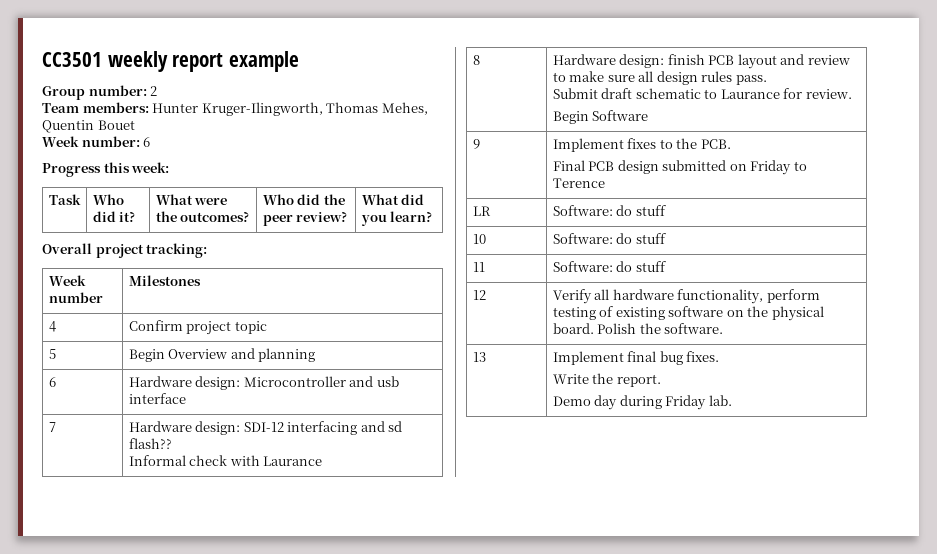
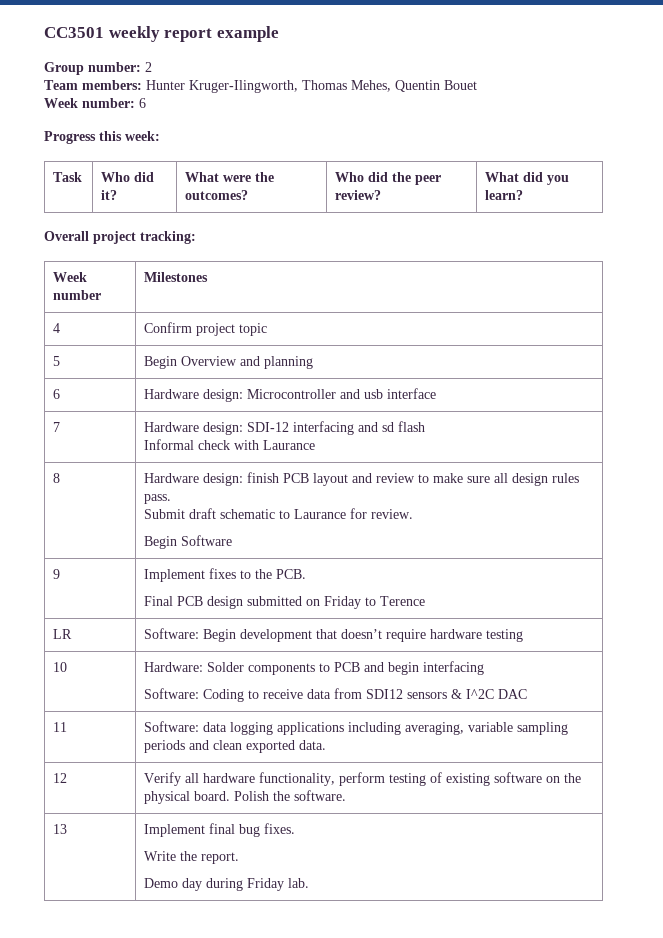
[128,438,172,449] flash?? -> [398,421,426,432] flash
[616,205,666,216] [472,234,486,244] [552,233,666,244] [472,262,485,272] [552,261,666,272] do stuff // 10 | Software: do stuff // 11 | Software: do stuff -> [203,629,524,642] [53,662,68,672] [144,661,485,675] [144,688,528,702] [53,722,68,732] [144,721,569,735] [144,740,327,753] Begin development that doesn’t require hardware testing // 10 | Hardware: Solder components to PCB and begin interfacing // Software: Coding to receive data from SDI12 sensors & I^2C DAC // 11 | Software: data logging applications including averaging, variable sampling periods and clean exported data.

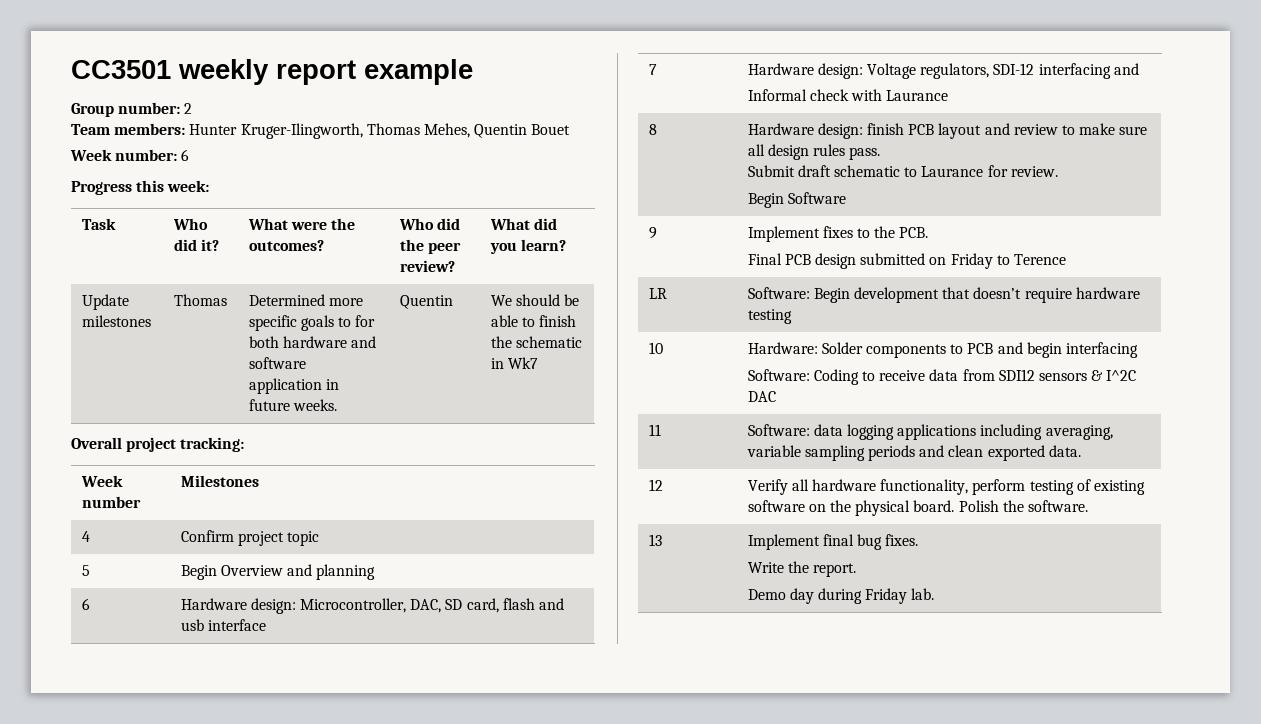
(524, 195) none -> [81,294,129,310] [81,315,151,327] [173,294,227,306] [248,294,363,306] [248,315,376,331] [248,336,377,348] [248,357,306,369] [248,378,339,394] [248,399,337,411] [399,295,453,309] [490,294,580,306] [490,315,577,327] [490,336,582,348] [490,357,538,369] // Update milestones | Thomas | Determined more specific goals to for both hardware and software application in future weeks. | Quentin | We should be able to finish the schematic in Wk7
[247,389,337,399] Microcontroller -> [300,598,535,613] Microcontroller, DAC, SD card, flash
(244, 428) none -> [867,63,990,79] Voltage regulators,
[382,421,426,432] sd flash -> (1139, 69) none

